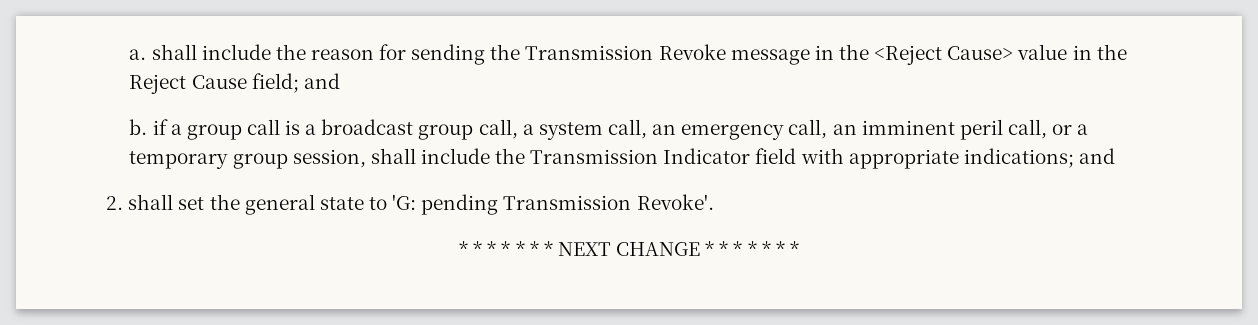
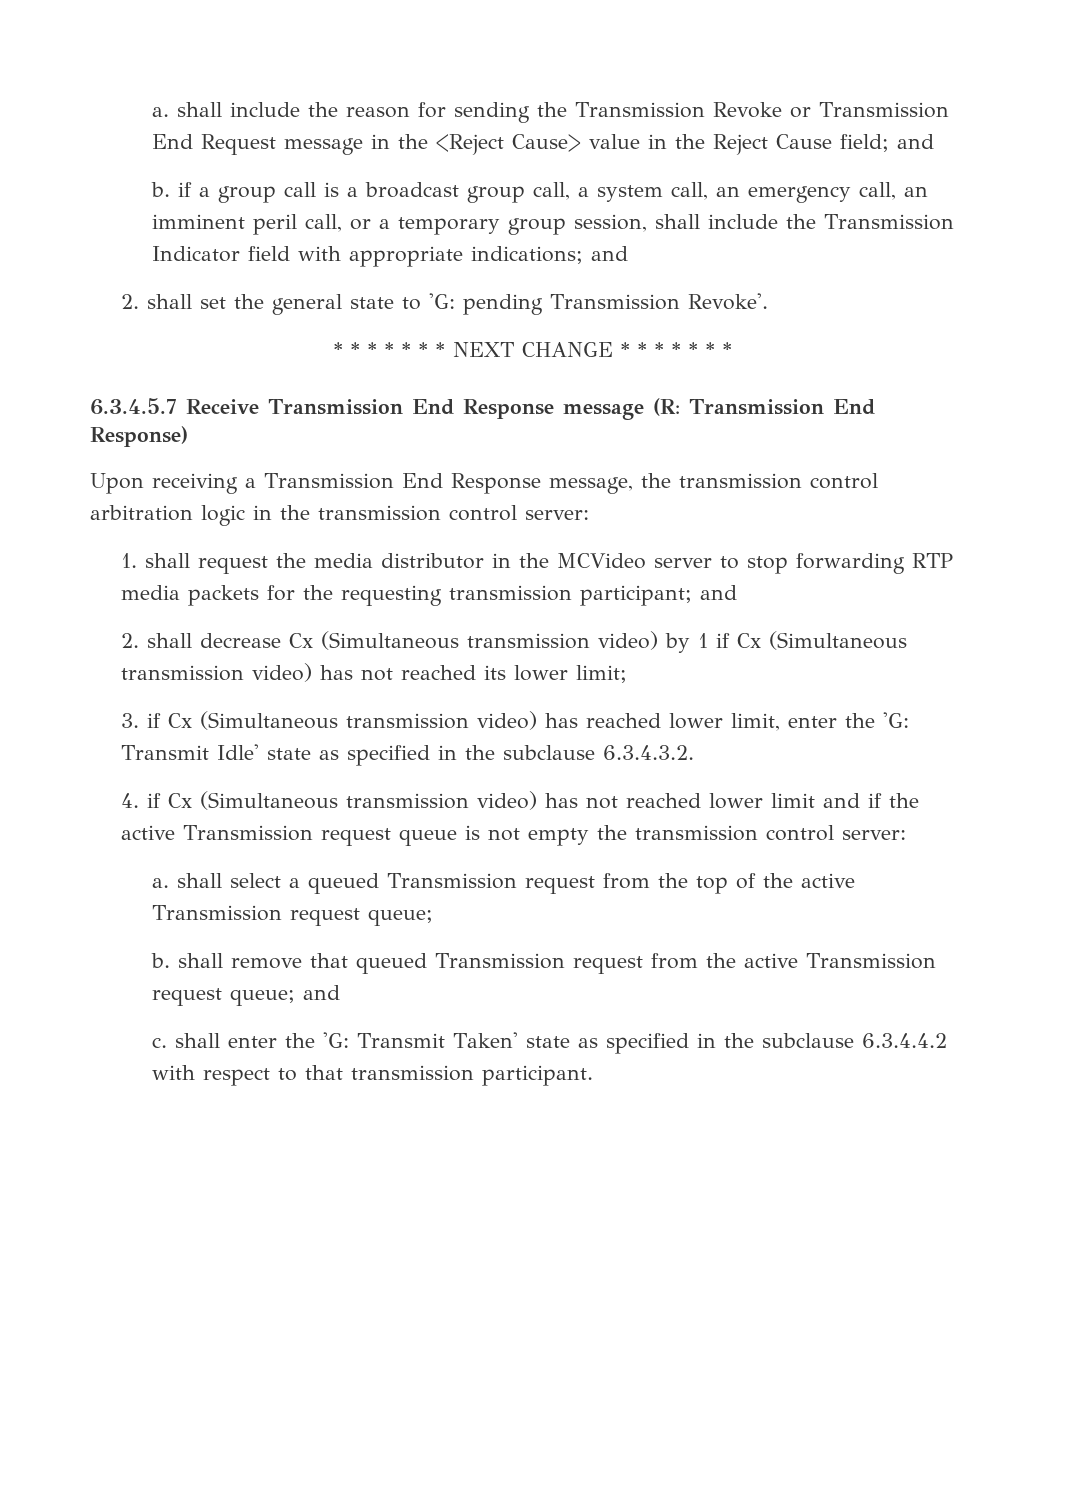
(726, 52) none -> [790,102,950,118] [152,134,277,155] or Transmission End Request
(799, 248) none -> [90,398,875,420] [90,426,188,447] [90,473,878,494] [90,505,589,526] [121,553,954,574] [121,585,738,606] [121,631,908,653] [121,663,628,683] [121,711,910,731] [121,744,695,766] [121,791,920,810] [121,825,907,846] [152,873,856,894] [152,905,434,926] [151,953,937,974] [152,985,341,1006] [152,1032,948,1054] [152,1065,594,1086] // 6.3.4.5.7 Receive Transmission End Response message (R: Transmission End Response) // Upon receiving a Transmission End Response message, the transmission control arbitration logic in the transmission control server: // 1. shall request the media distributor in the MCVideo server to stop forwarding RTP media packets for the requesting transmission participant; and // 2. shall decrease Cx (Simultaneous transmission video) by 1 if Cx (Simultaneous transmission video) has not reached its lower limit; // 3. if Cx (Simultaneous transmission video) has reached lower limit, enter the 'G: Transmit Idle' state as specified in the subclause 6.3.4.3.2. // 4. if Cx (Simultaneous transmission video) has not reached lower limit and if the active Transmission request queue is not empty the transmission control server: // a. shall select a queued Transmission request from the top of the active Transmission request queue; // b. shall remove that queued Transmission request from the active Transmission request queue; and // c. shall enter the 'G: Transmit Taken' state as specified in the subclause 6.3.4.4.2 with respect to that transmission participant.

